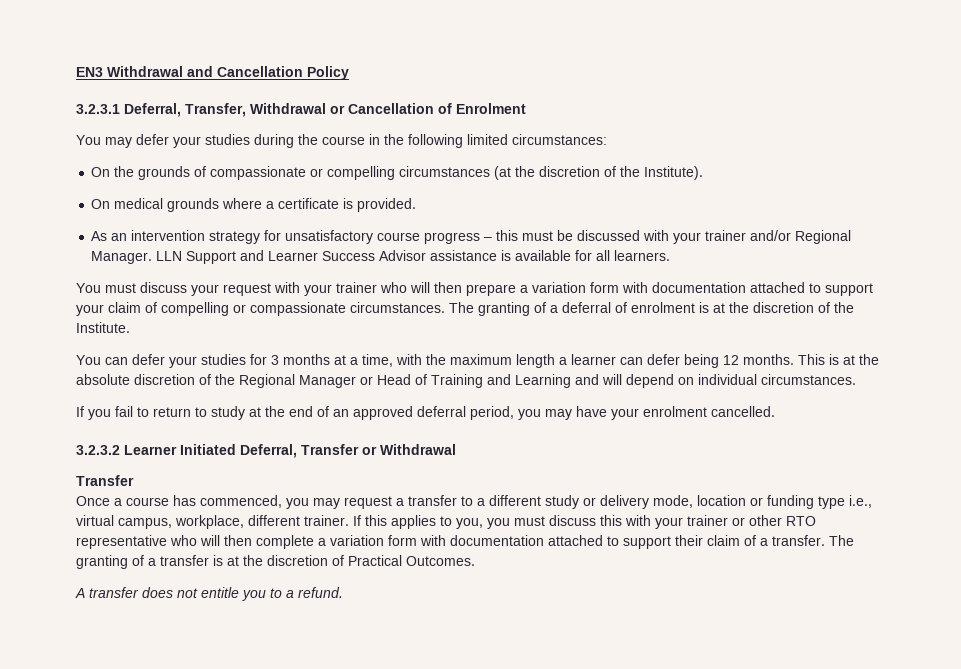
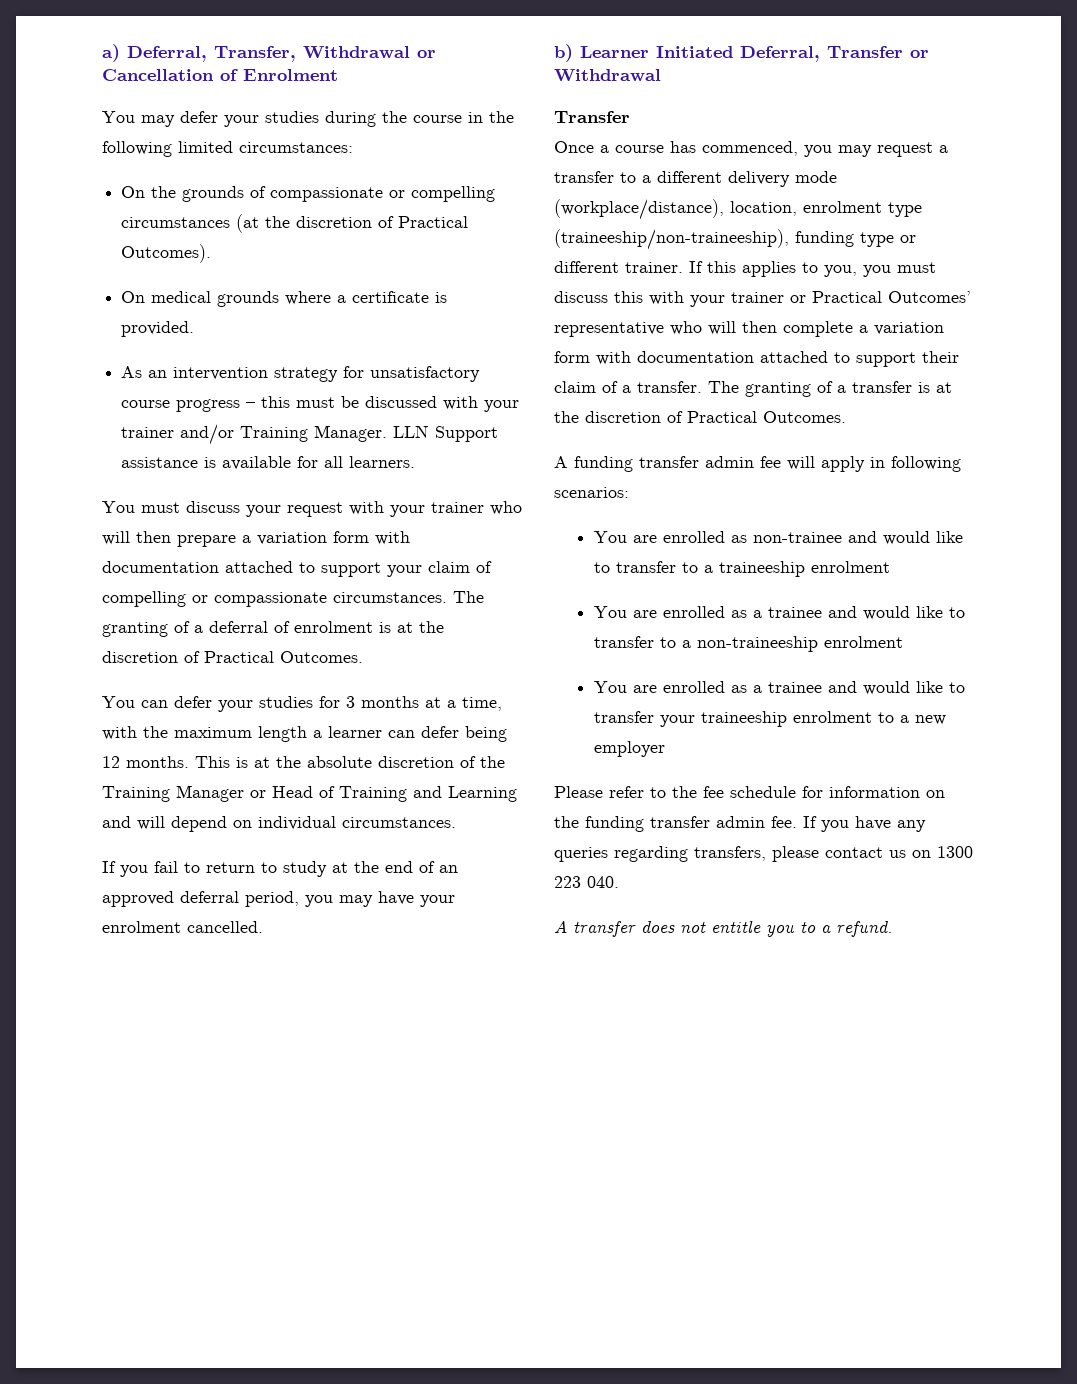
[76,66,349,80] [76,104,120,114] EN3 Withdrawal and Cancellation Policy // 3.2.3.1 -> [102,44,120,62] a)
[620,166,704,180] the Institute). -> [398,216,469,228] [121,244,212,263] Practical Outcomes).
[795,230,852,244] Regional -> [240,426,309,442] Training
[240,250,427,261] and Learner Success Advisor -> (499, 434) none
[834,302,854,313] [76,322,130,333] the Institute. -> [204,651,363,663] Practical Outcomes.
[239,374,295,388] Regional -> [102,786,170,802] Training
[76,445,120,455] 3.2.3.2 -> [554,44,573,62] b)
[545,495,872,509] [76,515,244,529] study or delivery mode, location or funding type i.e., virtual campus, workplace, -> [728,171,837,187] [554,199,922,220] [554,229,916,250] delivery mode (workplace/distance), location, enrolment type (traineeship/non-traineeship), funding type or
[749,515,816,526] other RTO -> [812,291,971,303] Practical Outcomes’
(475, 561) none -> [554,456,961,472] [554,487,629,498] [594,531,964,545] [594,561,891,577] [594,606,966,620] [594,636,904,652] [594,681,966,695] [594,711,947,727] [594,741,666,757] [554,786,945,798] [554,816,926,832] [554,846,973,862] [554,876,619,888] // A funding transfer admin fee will apply in following scenarios: // You are enrolled as non-trainee and would like to transfer to a traineeship enrolment // You are enrolled as a trainee and would like to transfer to a non-traineeship enrolment // You are enrolled as a trainee and would like to transfer your traineeship enrolment to a new employer // Please refer to the fee schedule for information on the funding transfer admin fee. If you have any queries regarding transfers, please contact us on 1300 223 040.

